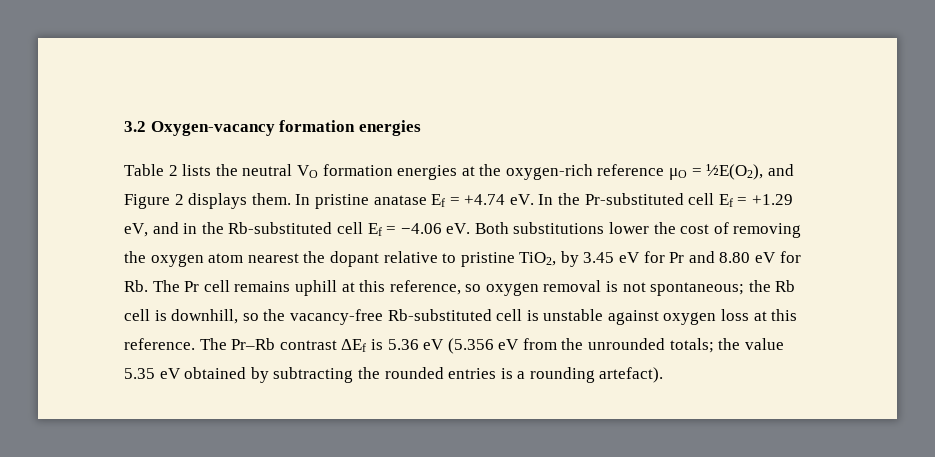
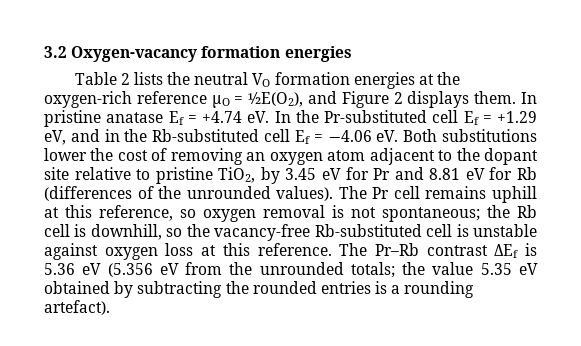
[124,251,146,263] the -> [246,152,266,161] an
[247,253,299,263] nearest -> [369,148,453,165] adjacent to
(379, 259) none -> [44,167,69,180] site
[719,251,801,263] [124,280,148,292] 8.80 eV for Rb. -> [429,167,537,180] [44,186,334,201] 8.81 eV for Rb (differences of the unrounded values).

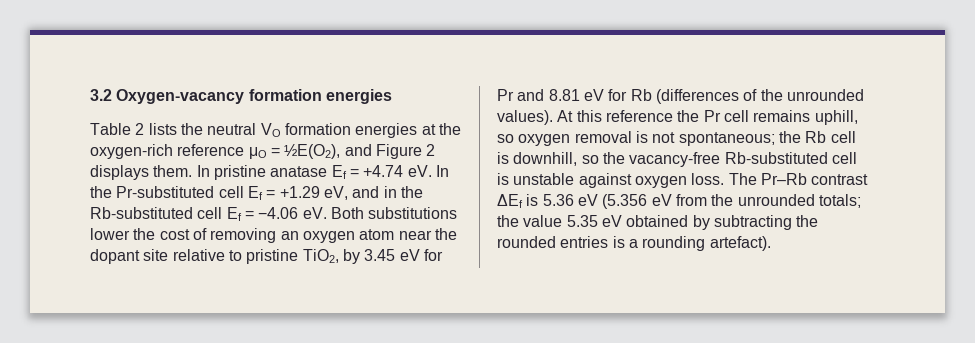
[369,148,453,165] adjacent to -> [398,230,432,240] near
[338,186,537,203] [44,205,173,221] The Pr cell remains uphill at this reference, -> [557,110,858,125] At this reference the Pr cell remains uphill,
[165,243,332,256] loss at this reference. -> [691,173,725,185] loss.

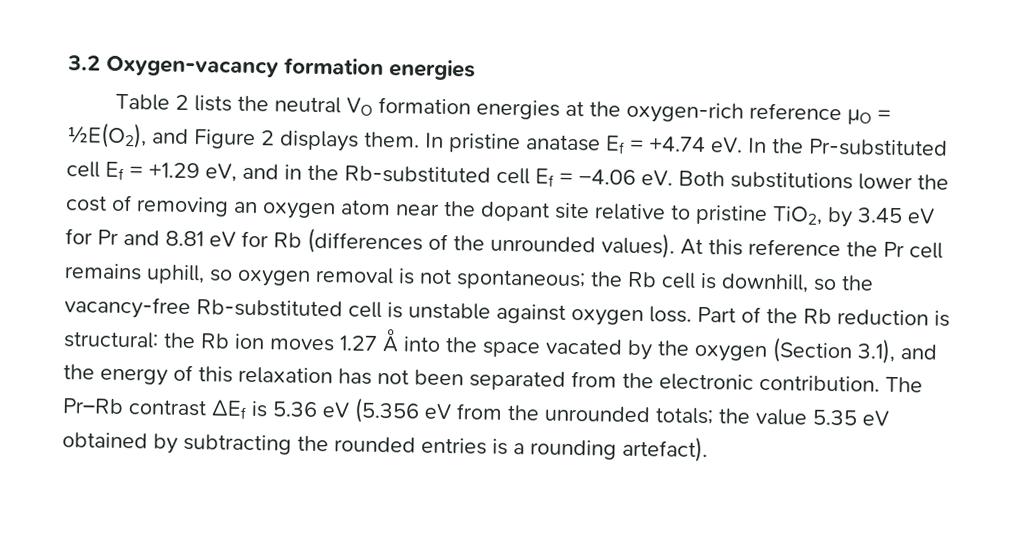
(725, 179) none -> [697,306,950,327] [63,329,938,365] [63,364,880,392] Part of the Rb reduction is structural: the Rb ion moves 1.27 Å into the space vacated by the oxygen (Section 3.1), and the energy of this relaxation has not been separated from the electronic contribution.

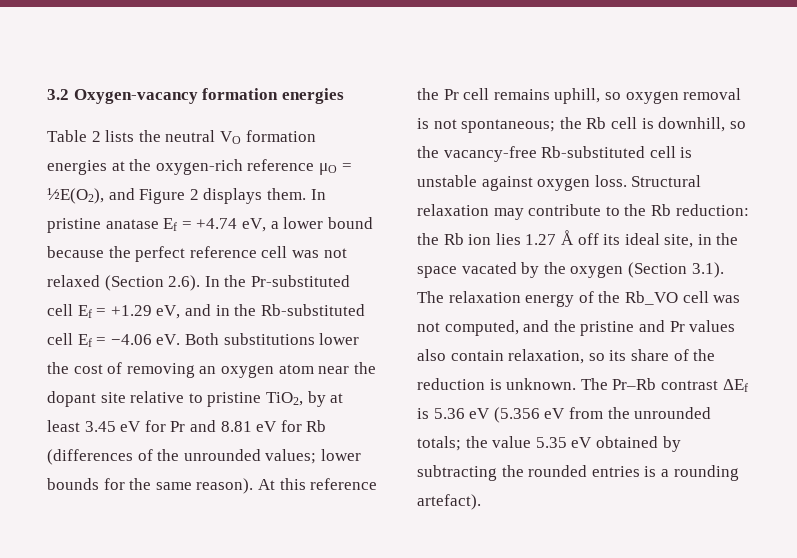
[710,137,743,153] eV. -> [241,217,373,232] [47,246,347,262] [47,275,201,291] eV, a lower bound because the perfect reference cell was not relaxed (Section 2.6).
(853, 217) none -> [330,393,344,403] [47,420,80,432] at least
[601,232,675,259] values). -> [265,449,361,464] [47,478,254,494] values; lower bounds for the same reason).
[697,306,950,327] [63,331,159,349] Part of the Rb reduction is structural: -> [631,175,702,187] [417,204,749,220] Structural relaxation may contribute to the Rb reduction:
[269,338,335,352] moves -> [495,233,521,245] lies
[403,336,441,352] into -> [577,233,712,248] off its ideal site, in
[857,338,938,365] [63,364,880,392] 3.1), and the energy of this relaxation has not been separated from the electronic contribution. -> [691,262,724,278] [417,291,741,307] [417,320,736,336] [417,349,716,364] [417,378,577,390] 3.1). The relaxation energy of the Rb_VO cell was not computed, and the pristine and Pr values also contain relaxation, so its share of the reduction is unknown.

